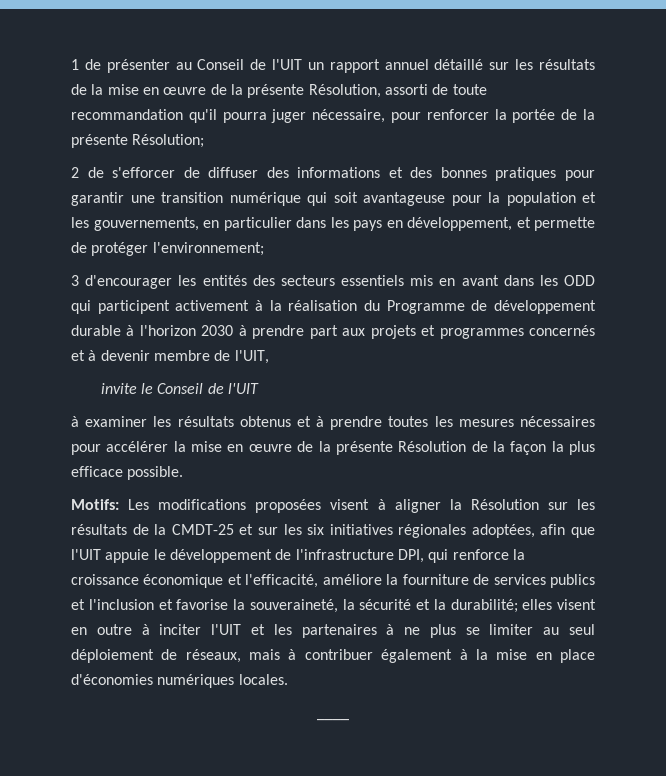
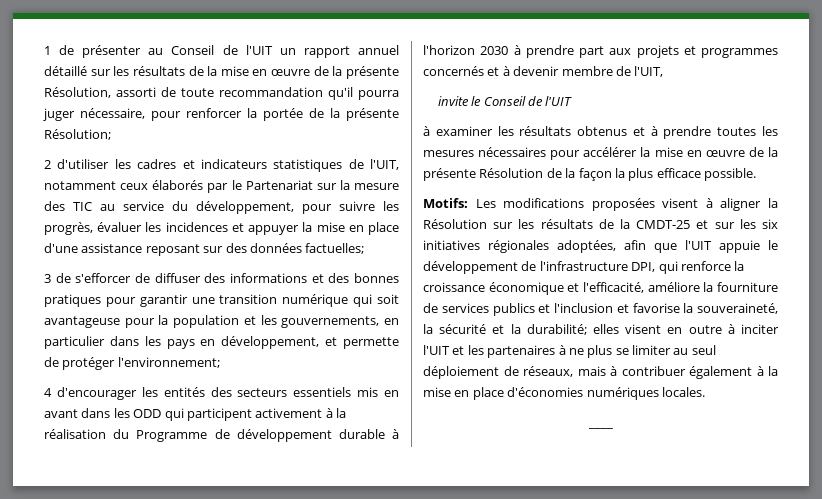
(79, 172) none -> [57,159,399,172] [44,180,399,193] [44,201,399,214] [44,222,400,235] [44,243,365,256] [44,274,51,283] d'utiliser les cadres et indicateurs statistiques de l'UIT, notamment ceux élaborés par le Partenariat sur la mesure des TIC au service du développement, pour suivre les progrès, évaluer les incidences et appuyer la mise en place d'une assistance reposant sur des données factuelles; // 3
[71,275,79,286] 3 -> [44,388,52,397] 4

